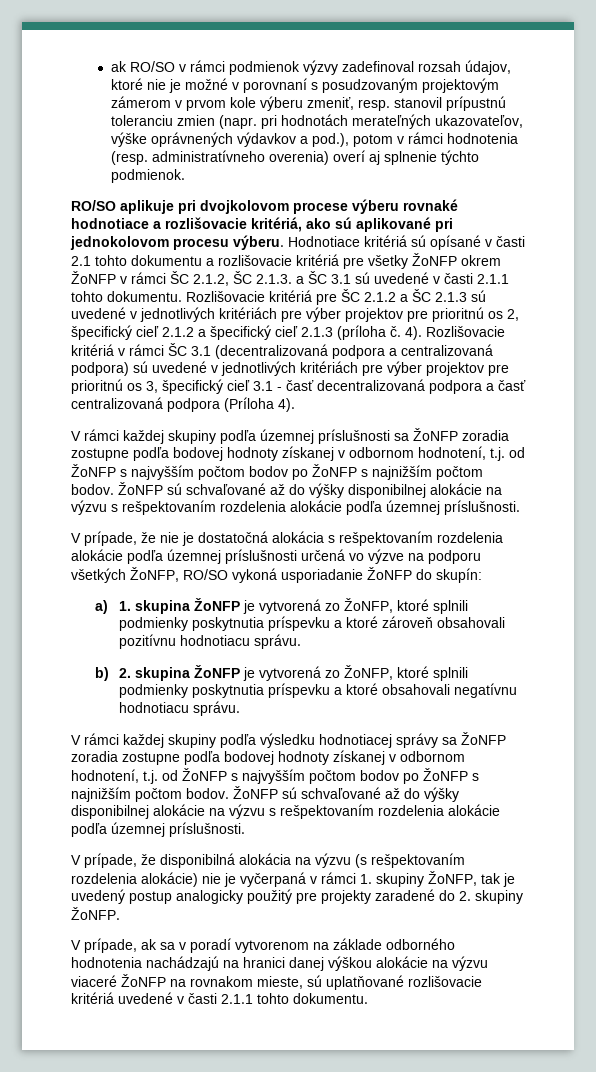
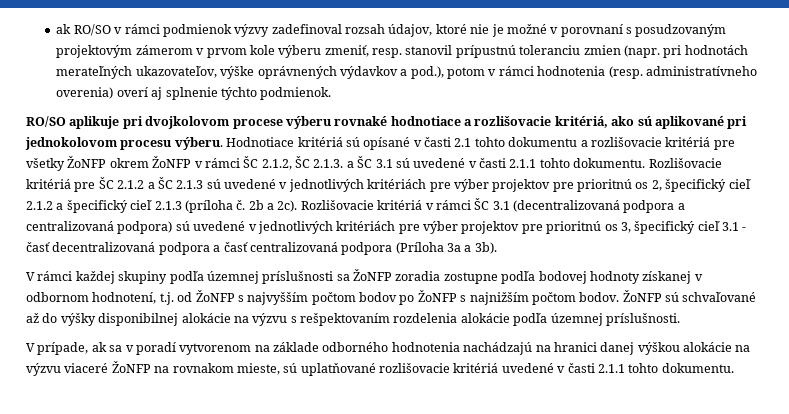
[405,326,422,340] 4). -> [248,200,298,212] 2b a 2c).
[278,398,295,412] 4). -> [447,242,497,254] 3a a 3b).
[71,531,503,546] [71,549,481,564] [71,567,482,583] [95,598,469,614] [119,616,506,631] [119,634,302,649] [95,665,469,681] [119,683,518,698] [119,701,241,716] [71,732,506,748] [71,750,465,765] [71,768,479,784] [71,786,459,802] [71,804,500,819] [71,822,245,837] [71,853,465,868] [71,871,515,887] [71,889,523,904] [71,907,120,920] // V prípade, že nie je dostatočná alokácia s rešpektovaním rozdelenia alokácie podľa územnej príslušnosti určená vo výzve na podporu všetkých ŽoNFP, RO/SO vykoná usporiadanie ŽoNFP do skupín: // a) 1. skupina ŽoNFP je vytvorená zo ŽoNFP, ktoré splnili podmienky poskytnutia príspevku a ktoré zároveň obsahovali pozitívnu hodnotiacu správu. // b) 2. skupina ŽoNFP je vytvorená zo ŽoNFP, ktoré splnili podmienky poskytnutia príspevku a ktoré obsahovali negatívnu hodnotiacu správu. // V rámci každej skupiny podľa výsledku hodnotiacej správy sa ŽoNFP zoradia zostupne podľa bodovej hodnoty získanej v odbornom hodnotení, t.j. od ŽoNFP s najvyšším počtom bodov po ŽoNFP s najnižším počtom bodov. ŽoNFP sú schvaľované až do výšky disponibilnej alokácie na výzvu s rešpektovaním rozdelenia alokácie podľa územnej príslušnosti. // V prípade, že disponibilná alokácia na výzvu (s rešpektovaním rozdelenia alokácie) nie je vyčerpaná v rámci 1. skupiny ŽoNFP, tak je uvedený postup analogicky použitý pre projekty zaradené do 2. skupiny ŽoNFP. -> (680, 319) none

